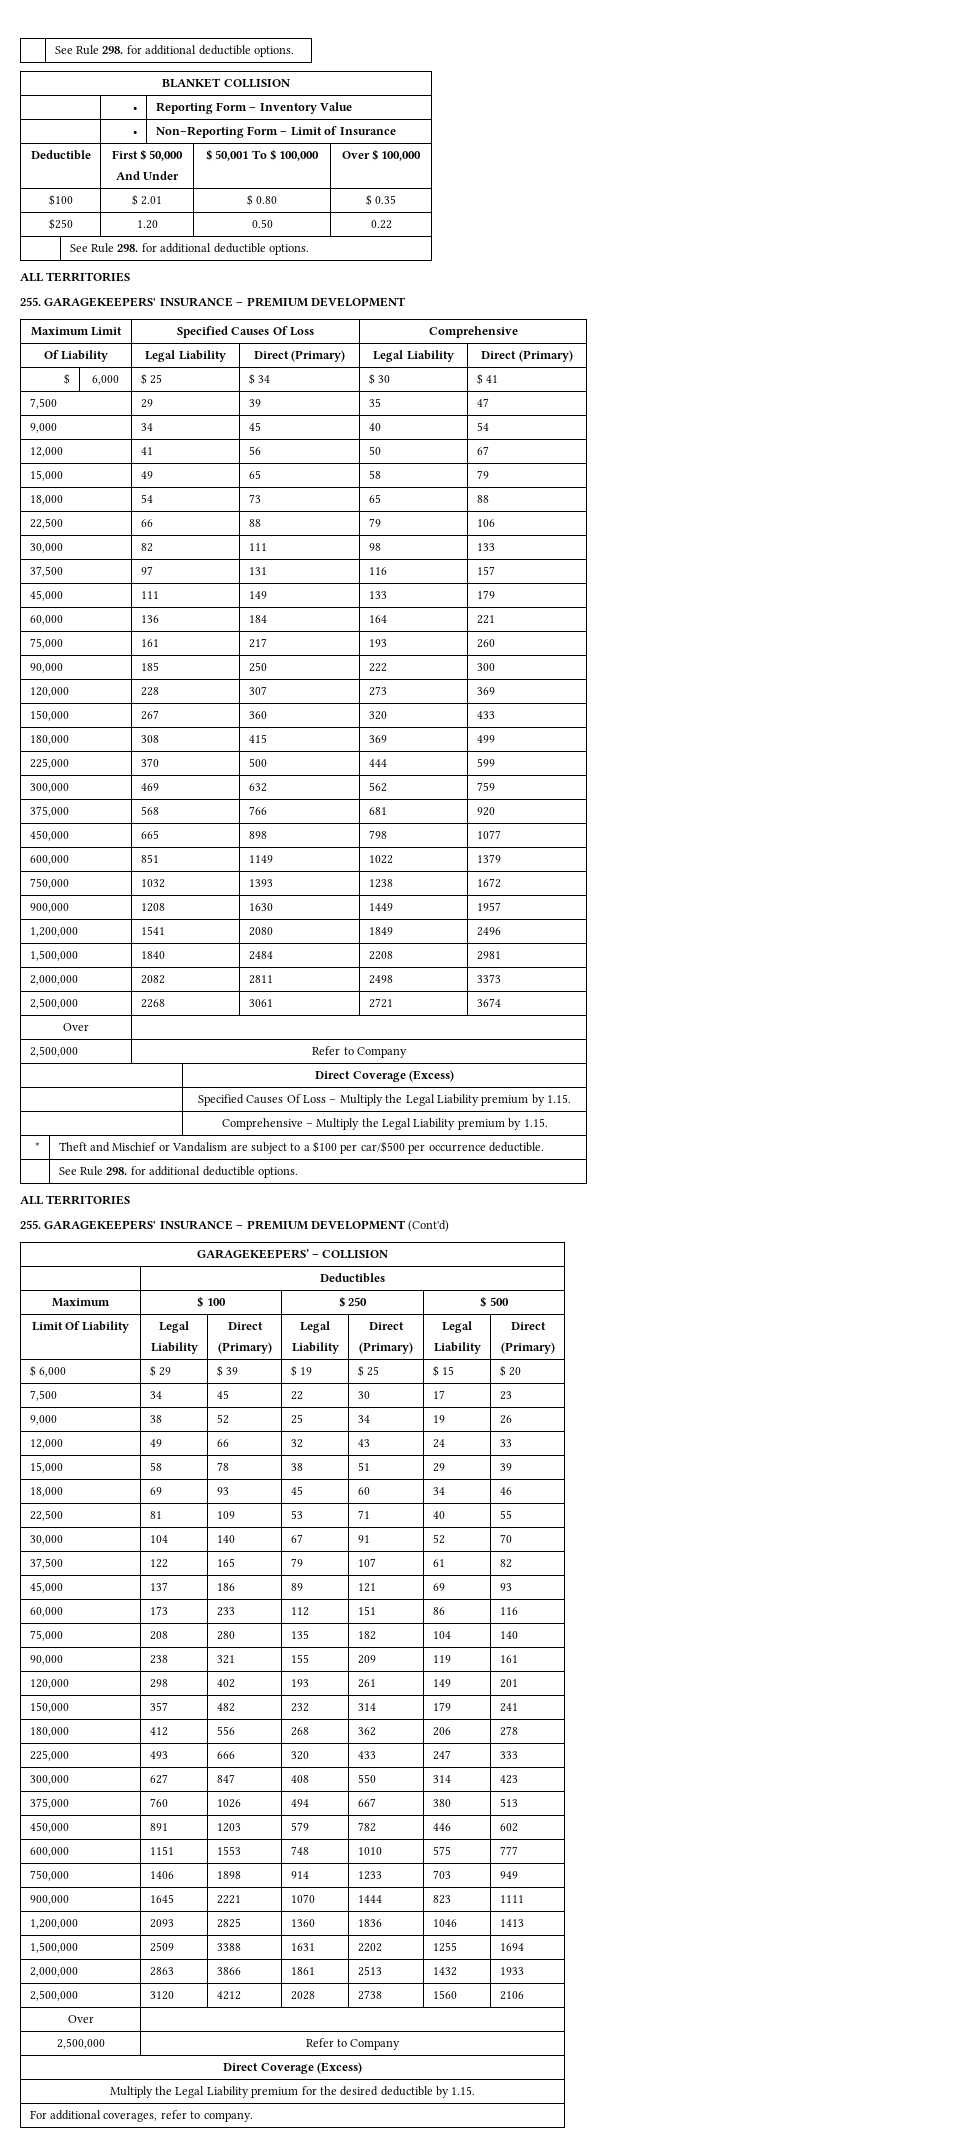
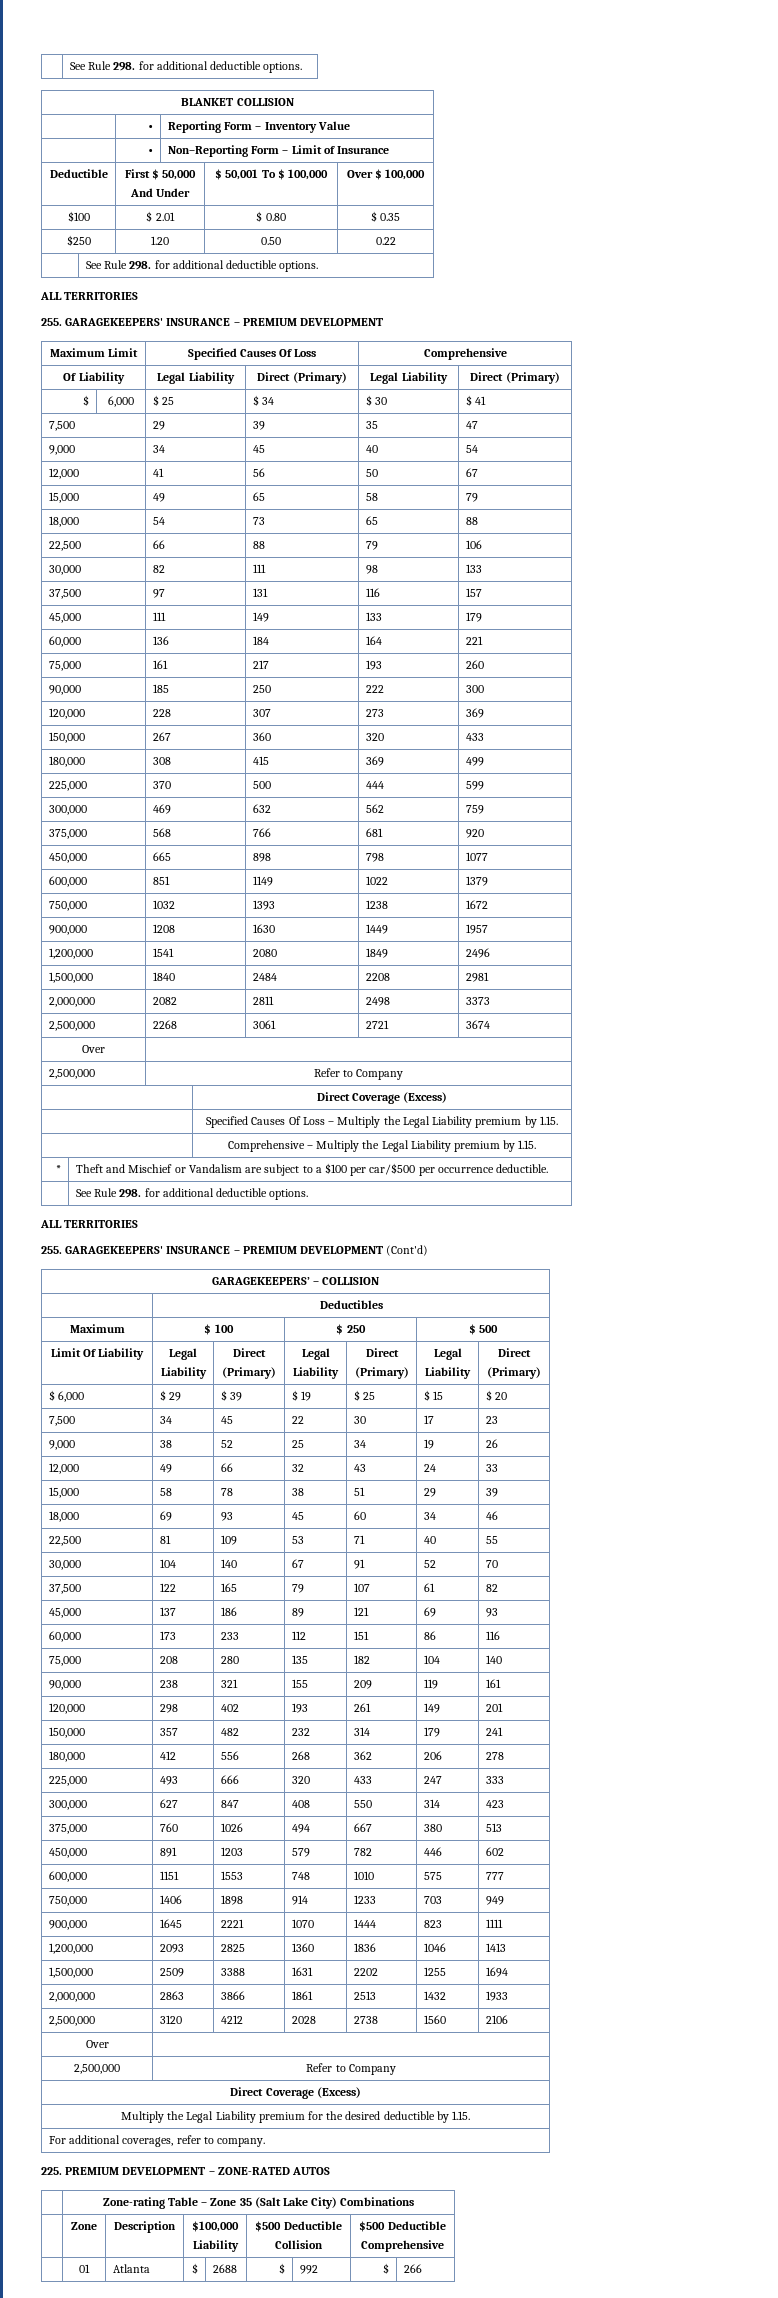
(253, 2117) none -> [41,2167,331,2175] [102,2197,415,2209] [71,2222,97,2230] [114,2221,176,2233] [192,2221,239,2232] [192,2240,239,2252] [255,2221,342,2232] [275,2240,323,2249] [359,2221,446,2232] [361,2240,444,2252] [79,2264,90,2273] [112,2264,150,2273] [192,2263,199,2274] [212,2264,237,2273] [279,2263,286,2274] [299,2265,318,2274] [383,2263,390,2274] [403,2264,422,2273] // 225. PREMIUM DEVELOPMENT – ZONE-RATED AUTOS // | Zone-rating Table – Zone 35 (Salt Lake City) Combinations // | Zone | Description | $100,000 // Liability | $500 Deductible // Collision | $500 Deductible // Comprehensive // | 01 | Atlanta | $ | 2688 | $ | 992 | $ | 266

